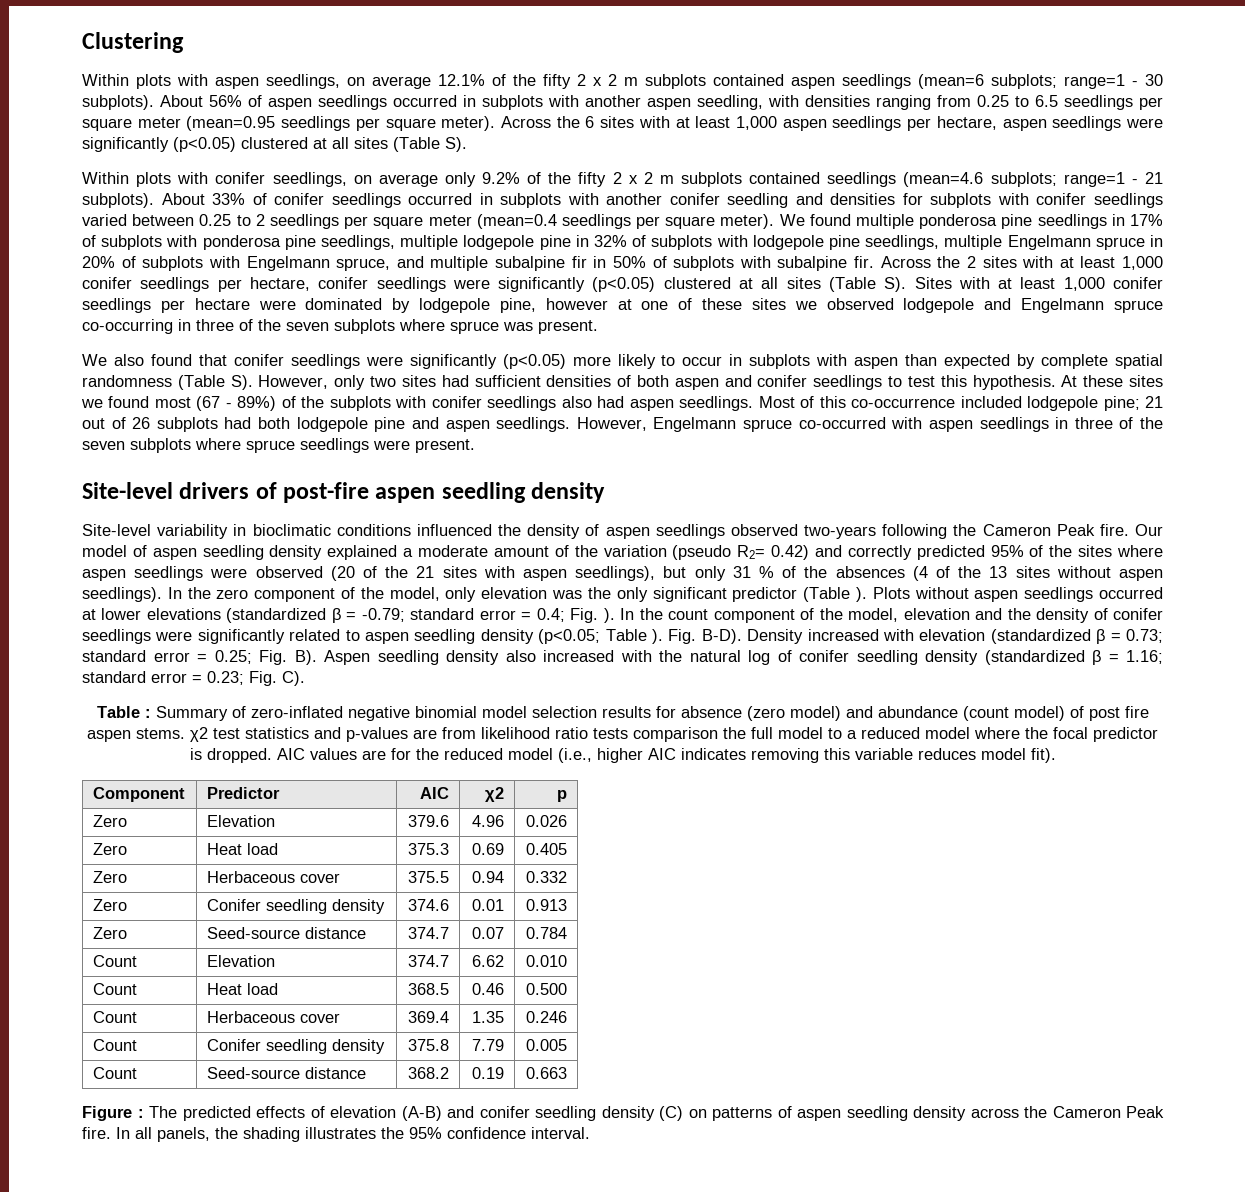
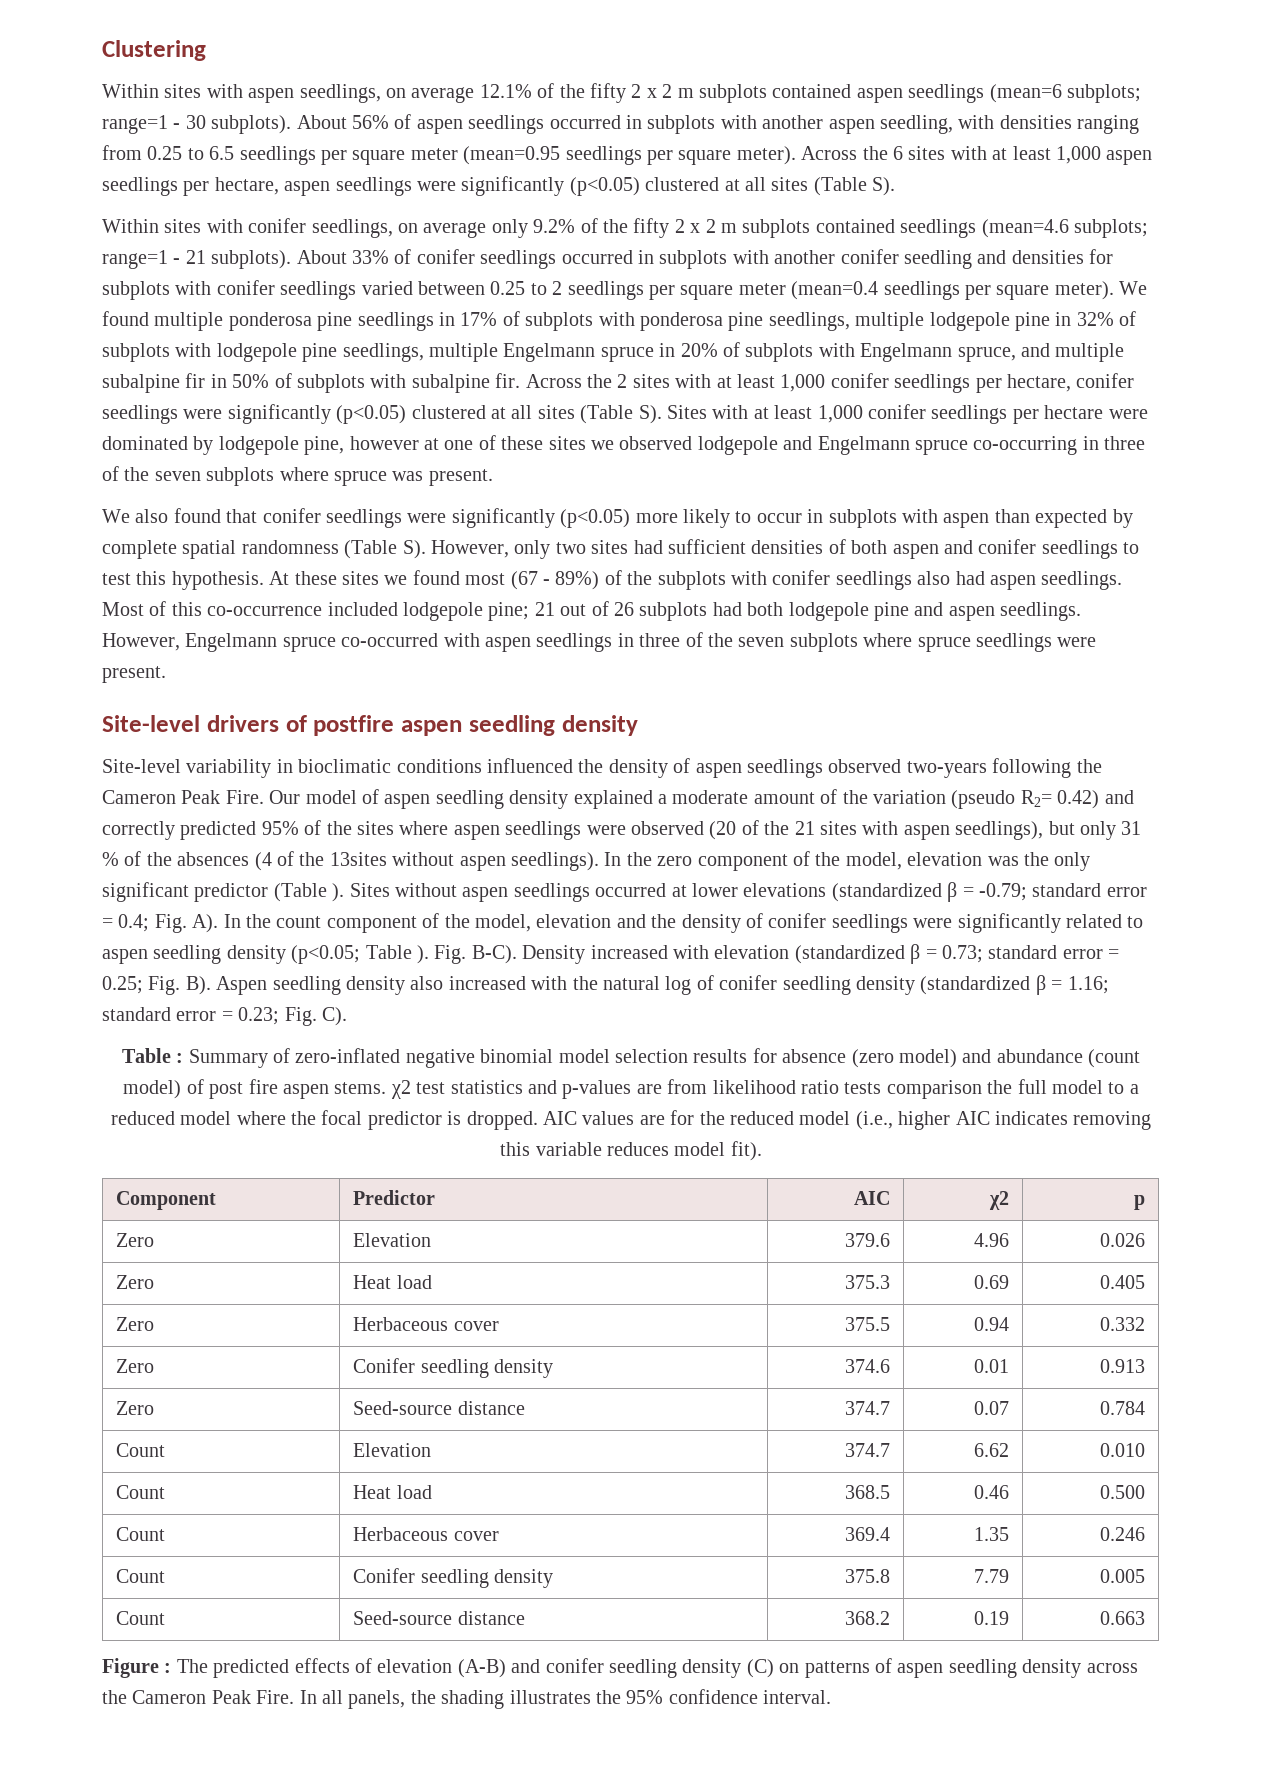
[136,74,171,89] plots -> [164,84,202,98] sites
[136,172,172,187] plots -> [164,219,202,233] sites
[283,482,370,503] post-fire -> [313,715,395,736] postfire
[1099,524,1129,536] fire. -> [225,790,264,804] Fire.
[989,566,1050,578] 13 sites -> [329,852,387,866] 13sites
[445,587,477,602] only -> (902, 861) none
[872,587,910,599] Plots -> [349,883,390,897] Sites
[603,608,615,623] ). -> [192,914,219,933] A).
[701,629,742,644] B-D). -> [471,945,517,964] B-C).
[82,1127,111,1139] fire. -> [256,1690,295,1704] Fire.

